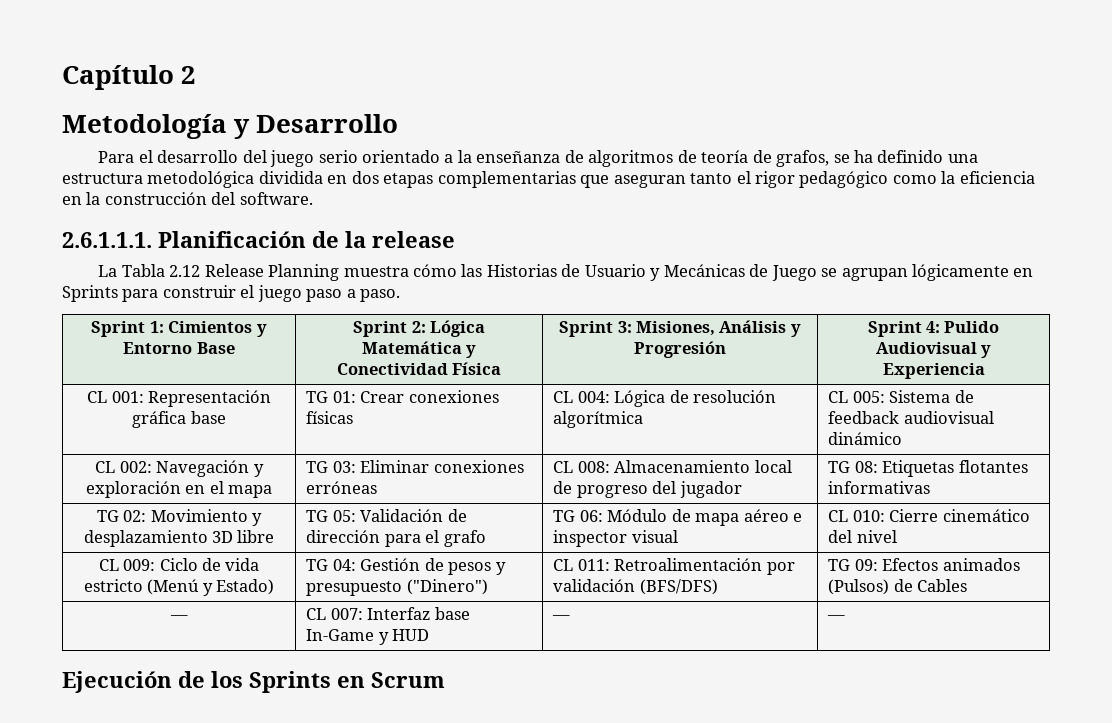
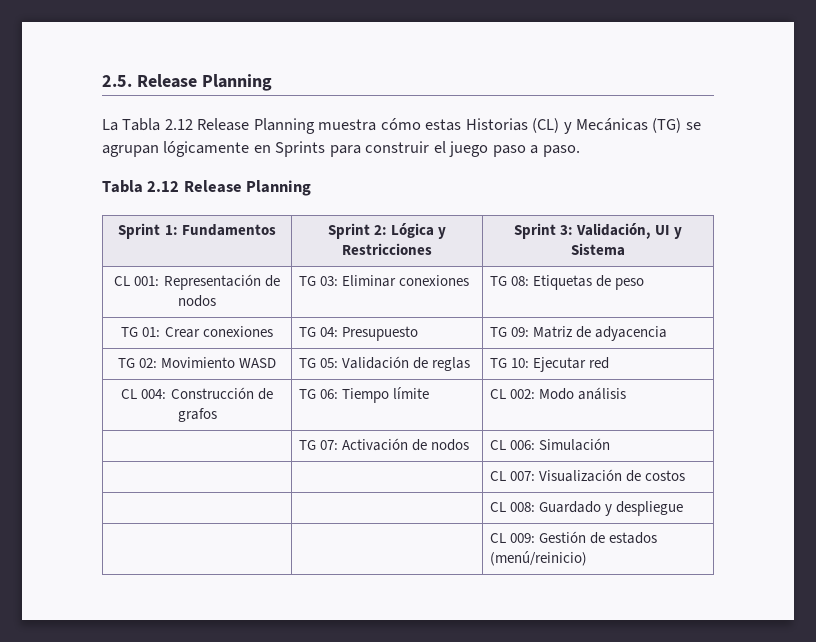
[62,65,197,90] [62,114,399,139] [98,150,978,167] [62,171,1035,188] [62,192,313,205] [62,231,455,248] Capítulo 2 // Metodología y Desarrollo // Para el desarrollo del juego serio orientado a la enseñanza de algoritmos de teoría de grafos, se ha definido una estructura metodológica dividida en dos etapas complementarias que aseguran tanto el rigor pedagógico como la eficiencia en la construcción del software. // 2.6.1.1.1. Planificación de la release -> [102,74,272,91] 2.5. Release Planning
[461,264,817,281] las Historias de Usuario y Mecánicas de Juego -> [425,118,682,134] estas Historias (CL) y Mecánicas (TG)
[91,321,267,337] [123,342,235,354] [353,320,485,337] [361,341,477,358] [336,362,502,375] [559,320,801,337] [634,341,726,358] [867,321,1000,337] [875,342,992,358] [882,363,985,379] [87,390,271,407] [132,411,226,428] [306,390,499,403] [306,411,354,424] [553,390,777,407] [553,411,644,428] [828,390,974,403] [828,411,994,424] [828,432,903,445] [95,460,264,477] [85,481,273,498] [306,460,524,473] [306,481,378,494] [553,460,792,473] [553,481,742,498] [828,460,1028,477] [828,481,931,494] // Sprint 1: Cimientos y Entorno Base | Sprint 2: Lógica Matemática y Conectividad Física | Sprint 3: Misiones, Análisis y Progresión | Sprint 4: Pulido Audiovisual y Experiencia // CL 001: Representación gráfica base | TG 01: Crear conexiones físicas | CL 004: Lógica de resolución algorítmica | CL 005: Sistema de feedback audiovisual dinámico // CL 002: Navegación y exploración en el mapa | TG 03: Eliminar conexiones erróneas | CL 008: Almacenamiento local de progreso del jugador | TG 08: Etiquetas flotantes informativas -> [102,180,312,196] [118,223,276,239] [327,223,447,239] [342,243,432,255] [513,223,683,239] [571,243,625,256] [114,274,280,290] [178,295,216,307] [298,275,469,287] [489,275,644,290] [121,326,273,338] [298,326,418,341] [489,326,667,341] // Tabla 2.12 Release Planning // Sprint 1: Fundamentos | Sprint 2: Lógica y Restricciones | Sprint 3: Validación, UI y Sistema // CL 001: Representación de nodos | TG 03: Eliminar conexiones | TG 08: Etiquetas de peso // TG 01: Crear conexiones | TG 04: Presupuesto | TG 09: Matriz de adyacencia
[252,513,263,526] [83,530,275,547] y desplazamiento 3D libre -> [239,358,277,368] WASD
[306,530,486,547] [553,509,803,526] [553,530,678,547] [828,509,1030,522] [828,530,897,543] [98,558,260,571] [83,579,275,596] [306,558,506,575] [306,579,488,596] [553,558,795,575] [553,579,718,595] [828,558,1020,571] [828,579,968,595] [169,615,188,620] [306,607,470,620] [306,629,430,645] [552,615,571,620] [827,615,846,620] [62,671,445,693] dirección para el grafo | TG 06: Módulo de mapa aéreo e inspector visual | CL 010: Cierre cinemático del nivel // CL 009: Ciclo de vida estricto (Menú y Estado) | TG 04: Gestión de pesos y presupuesto ("Dinero") | CL 011: Retroalimentación por validación (BFS/DFS) | TG 09: Efectos animados (Pulsos) de Cables // — | CL 007: Interfaz base In-Game y HUD | — | — // Ejecución de los Sprints en Scrum -> [431,357,470,371] [489,357,609,372] [121,387,273,400] [177,408,217,422] [298,387,429,403] [489,387,626,400] [298,438,469,451] [489,438,610,451] [489,469,685,482] [489,501,683,516] [489,531,657,544] [489,551,587,566] reglas | TG 10: Ejecutar red // CL 004: Construcción de grafos | TG 06: Tiempo límite | CL 002: Modo análisis // | TG 07: Activación de nodos | CL 006: Simulación // | | CL 007: Visualización de costos // | | CL 008: Guardado y despliegue // | | CL 009: Gestión de estados (menú/reinicio)

